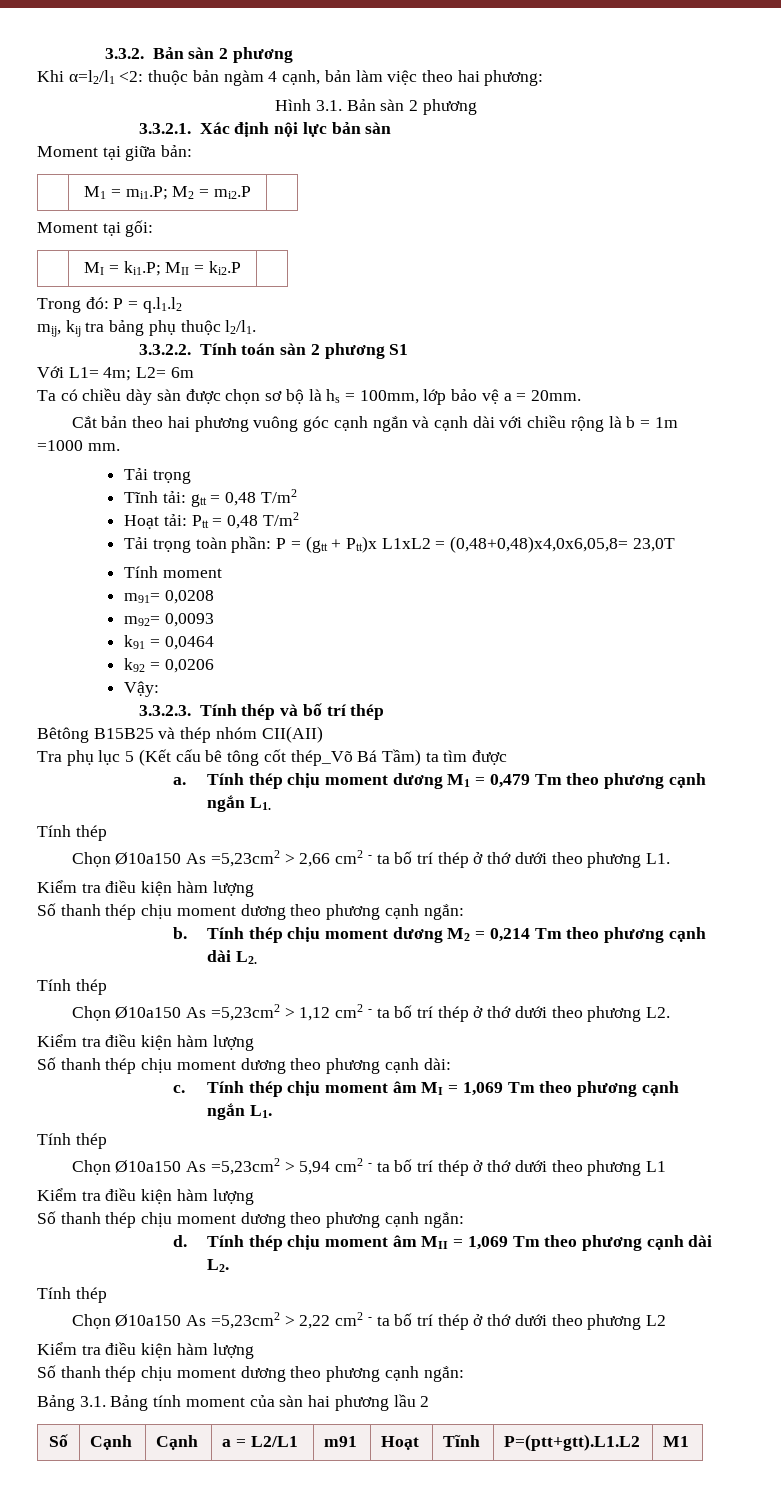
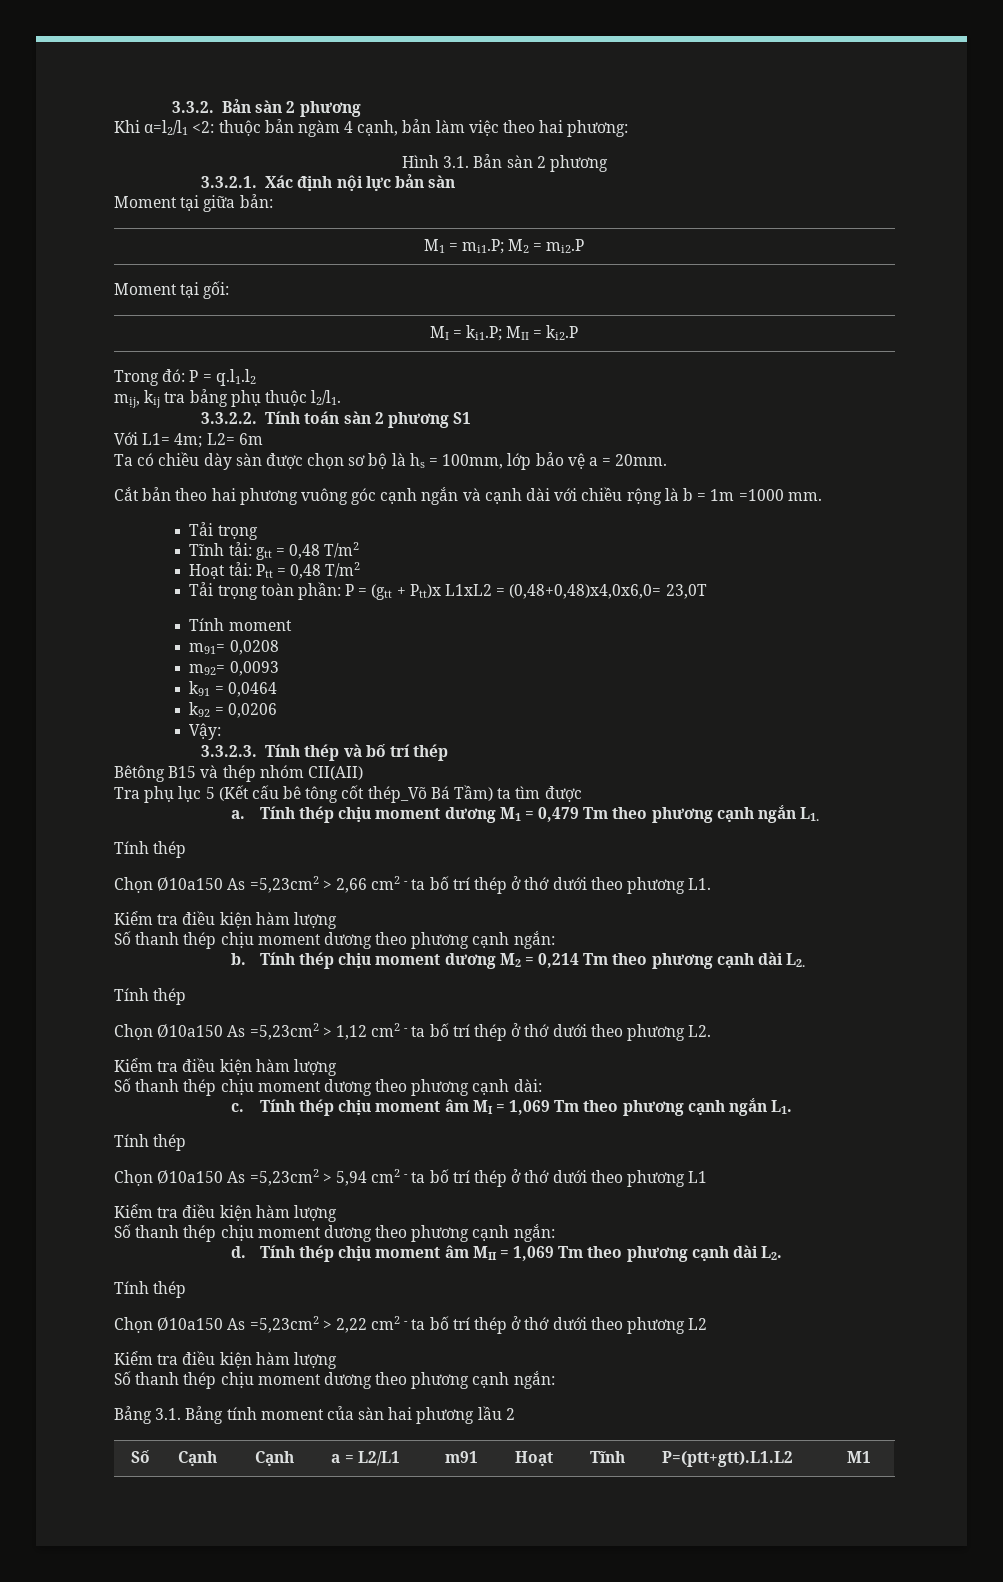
[450,536,629,553] (0,48+0,48)x4,0x6,05,8= -> [509,584,662,599] (0,48+0,48)x4,0x6,0=
[93,728,154,739] B15B25 -> [168,766,197,778] B15

